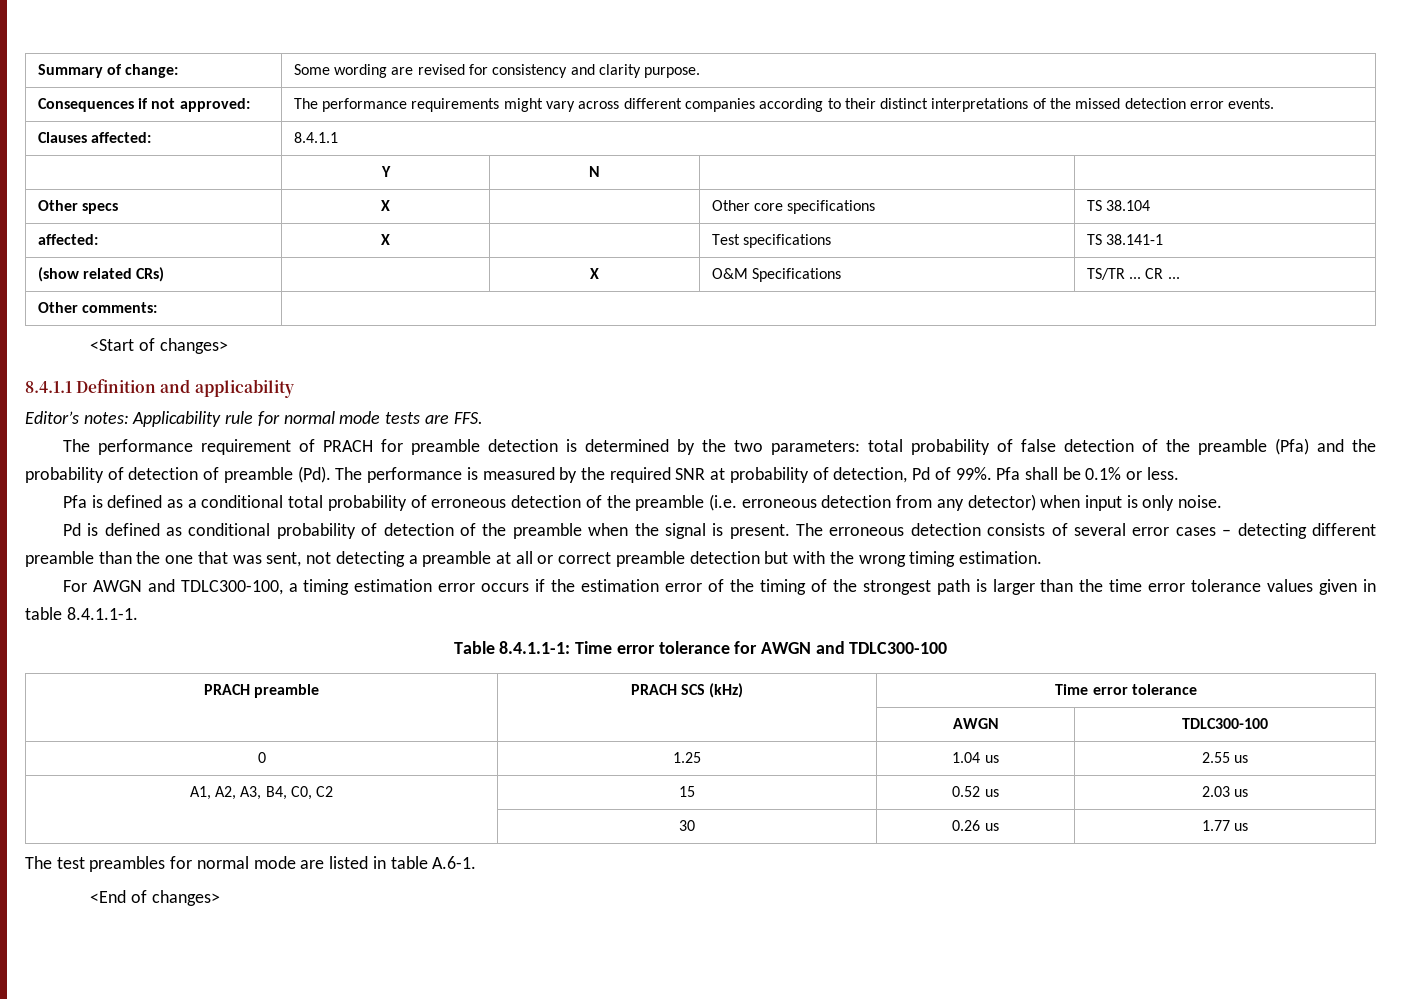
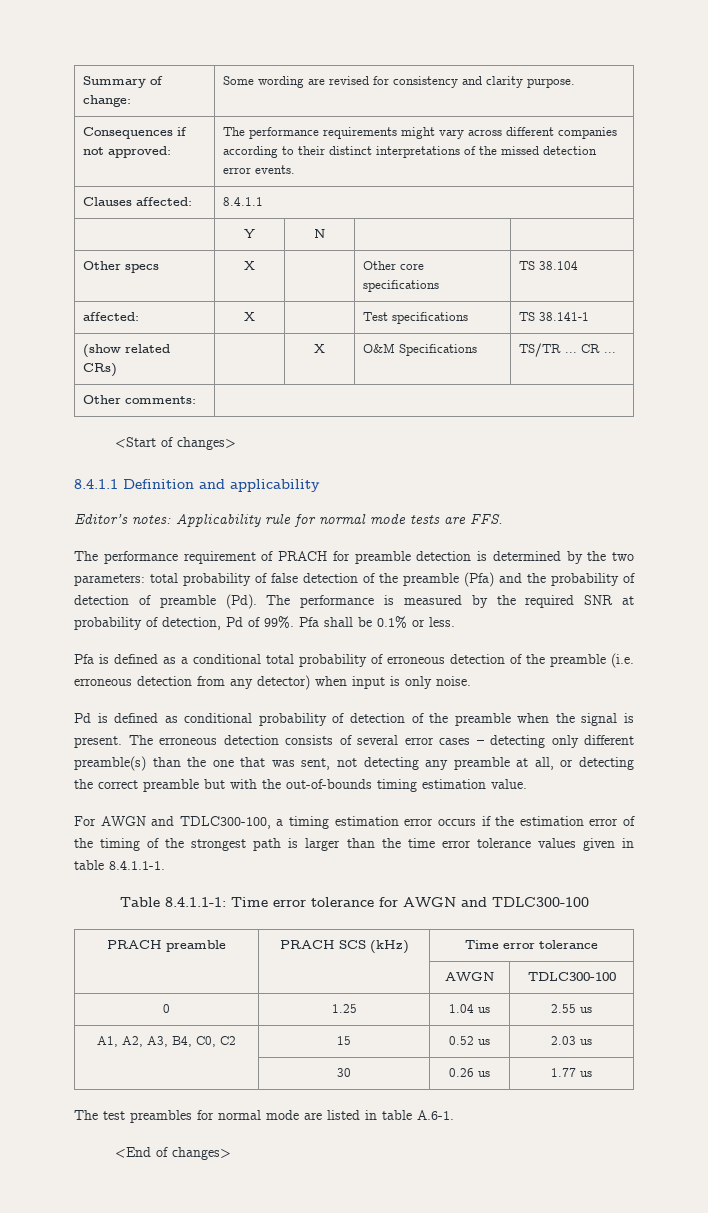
[1312,523,1377,536] [25,551,94,567] different preamble -> [551,735,634,748] [74,756,146,771] only different preamble(s)
[408,555,418,564] a -> [425,760,449,770] any
[515,551,554,564] all or -> [534,757,634,770] [74,779,93,789] all, or detecting the
[689,551,760,564] detection -> (199, 785) none
[858,551,1042,567] wrong timing estimation. -> [286,779,527,792] out-of-bounds timing estimation value.

